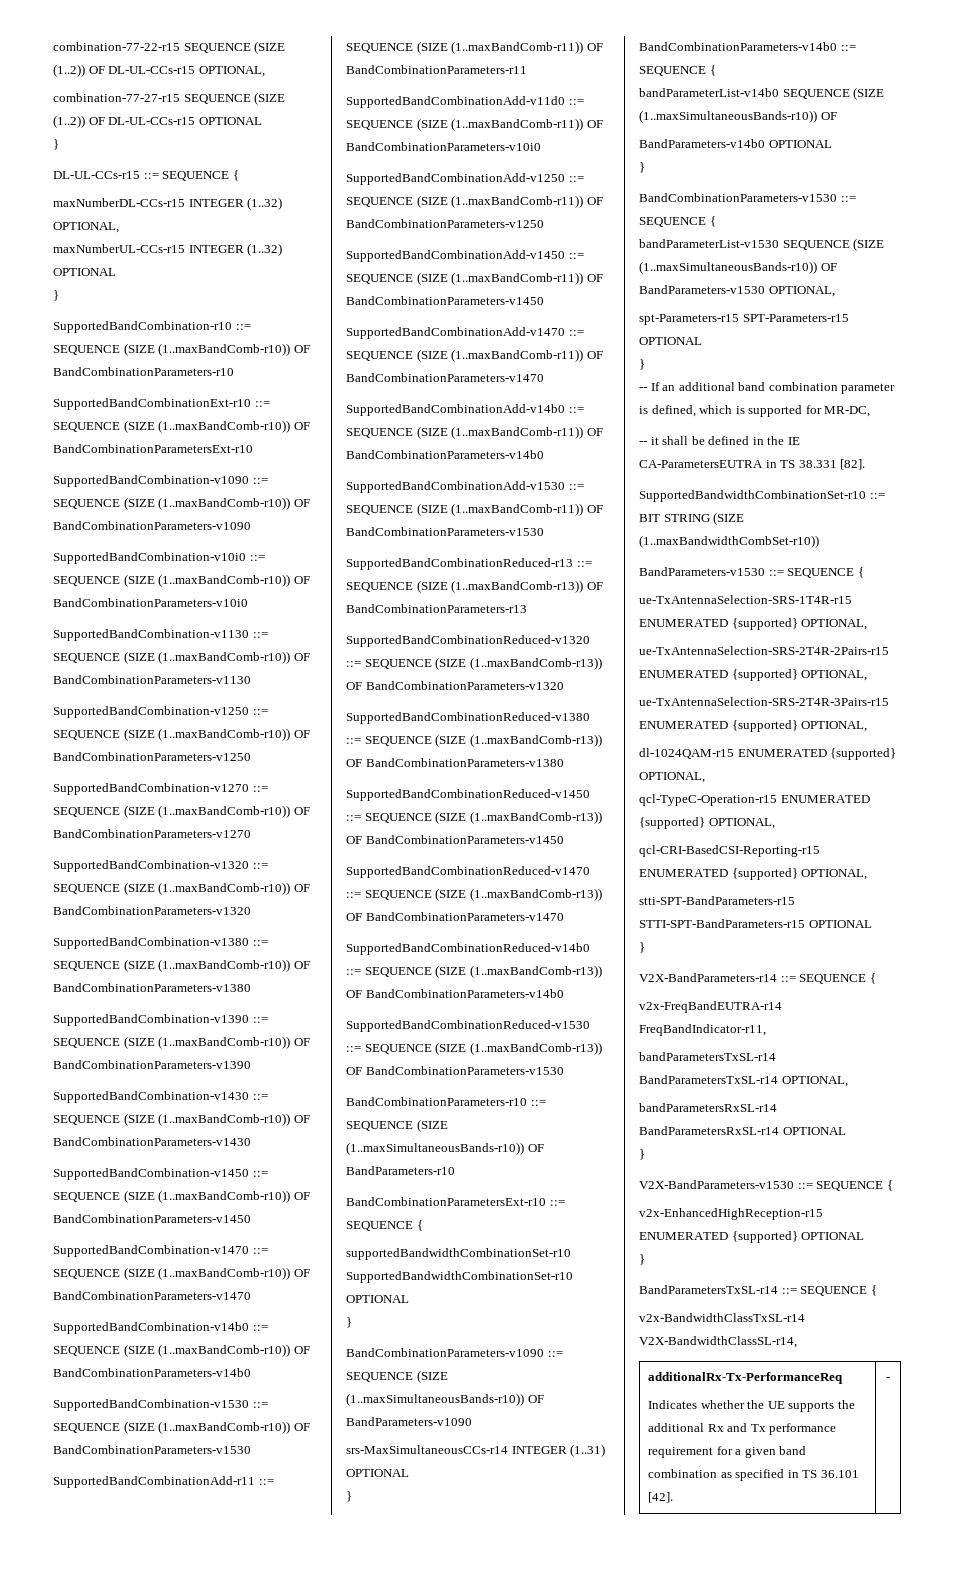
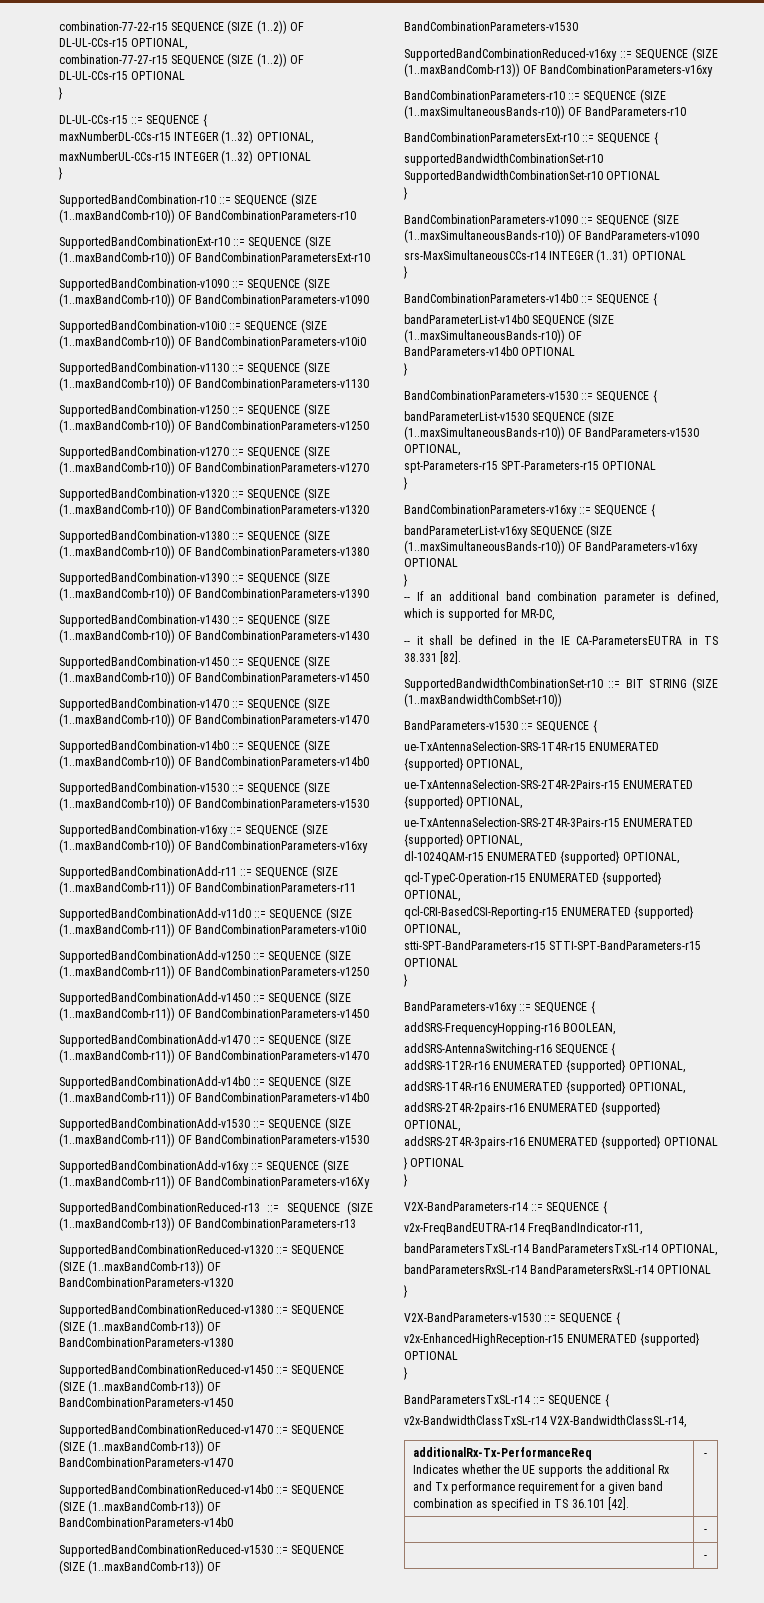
(251, 1449) none -> [59,823,328,837] [59,839,369,853] // SupportedBandCombination-v16xy ::= SEQUENCE (SIZE (1..maxBandComb-r10)) OF BandCombinationParameters-v16xy
(544, 531) none -> [59,1159,349,1173] [59,1175,371,1189] // SupportedBandCombinationAdd-v16xy ::= SEQUENCE (SIZE (1..maxBandComb-r11)) OF BandCombinationParameters-v16Xy
(564, 1070) none -> [404,47,718,61] [404,63,714,77] // SupportedBandCombinationReduced-v16xy ::= SEQUENCE (SIZE (1..maxBandComb-r13)) OF BandCombinationParameters-v16xy
(645, 364) none -> [404,504,655,517] [404,524,613,538] [404,540,699,554] [404,558,458,567] [403,574,407,587] // BandCombinationParameters-v16xy ::= SEQUENCE { // bandParameterList-v16xy SEQUENCE (SIZE (1..maxSimultaneousBands-r10)) OF BandParameters-v16xy OPTIONAL // }
(645, 947) none -> [404,1001,595,1014] [404,1022,616,1035] [404,1043,616,1056] [404,1060,685,1073] [404,1081,685,1094] [404,1102,661,1115] [404,1120,460,1132] [404,1136,718,1149] [403,1157,465,1170] [403,1174,407,1187] // BandParameters-v16xy ::= SEQUENCE { // addSRS-FrequencyHopping-r16 BOOLEAN, // addSRS-AntennaSwitching-r16 SEQUENCE { // addSRS-1T2R-r16 ENUMERATED {supported} OPTIONAL, // addSRS-1T4R-r16 ENUMERATED {supported} OPTIONAL, // addSRS-2T4R-2pairs-r16 ENUMERATED {supported} OPTIONAL, // addSRS-2T4R-3pairs-r16 ENUMERATED {supported} OPTIONAL // } OPTIONAL // }
(890, 1379) none -> [704,1529,707,1533] [704,1555,707,1559] // | - // | -

